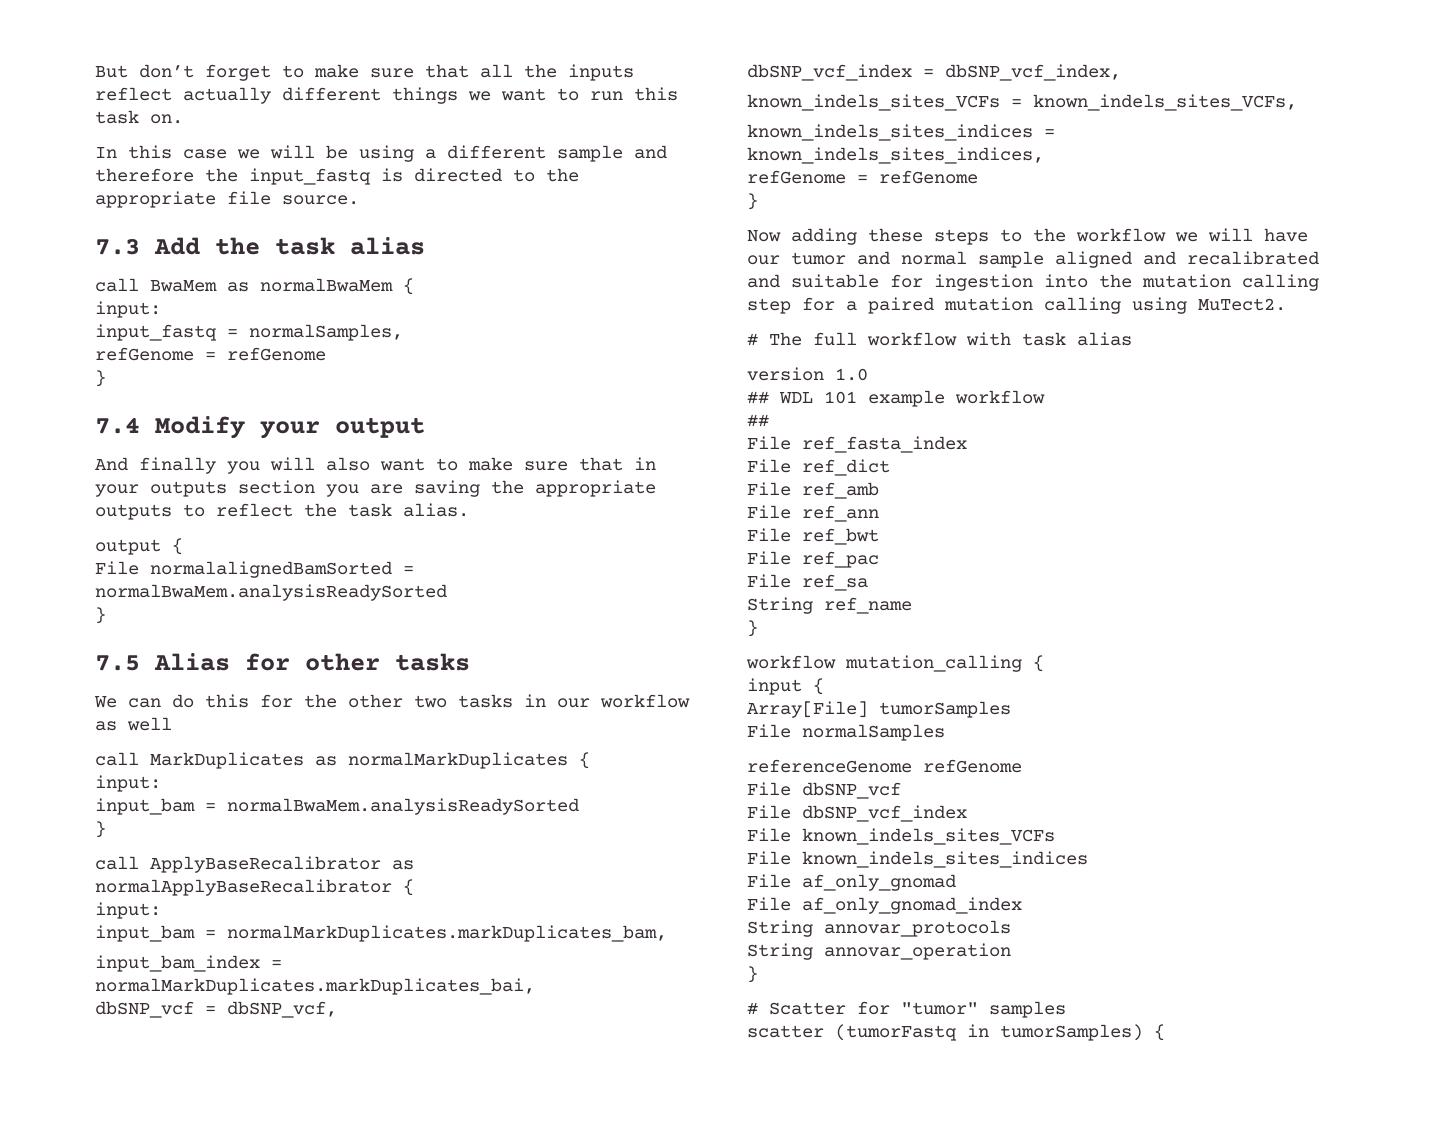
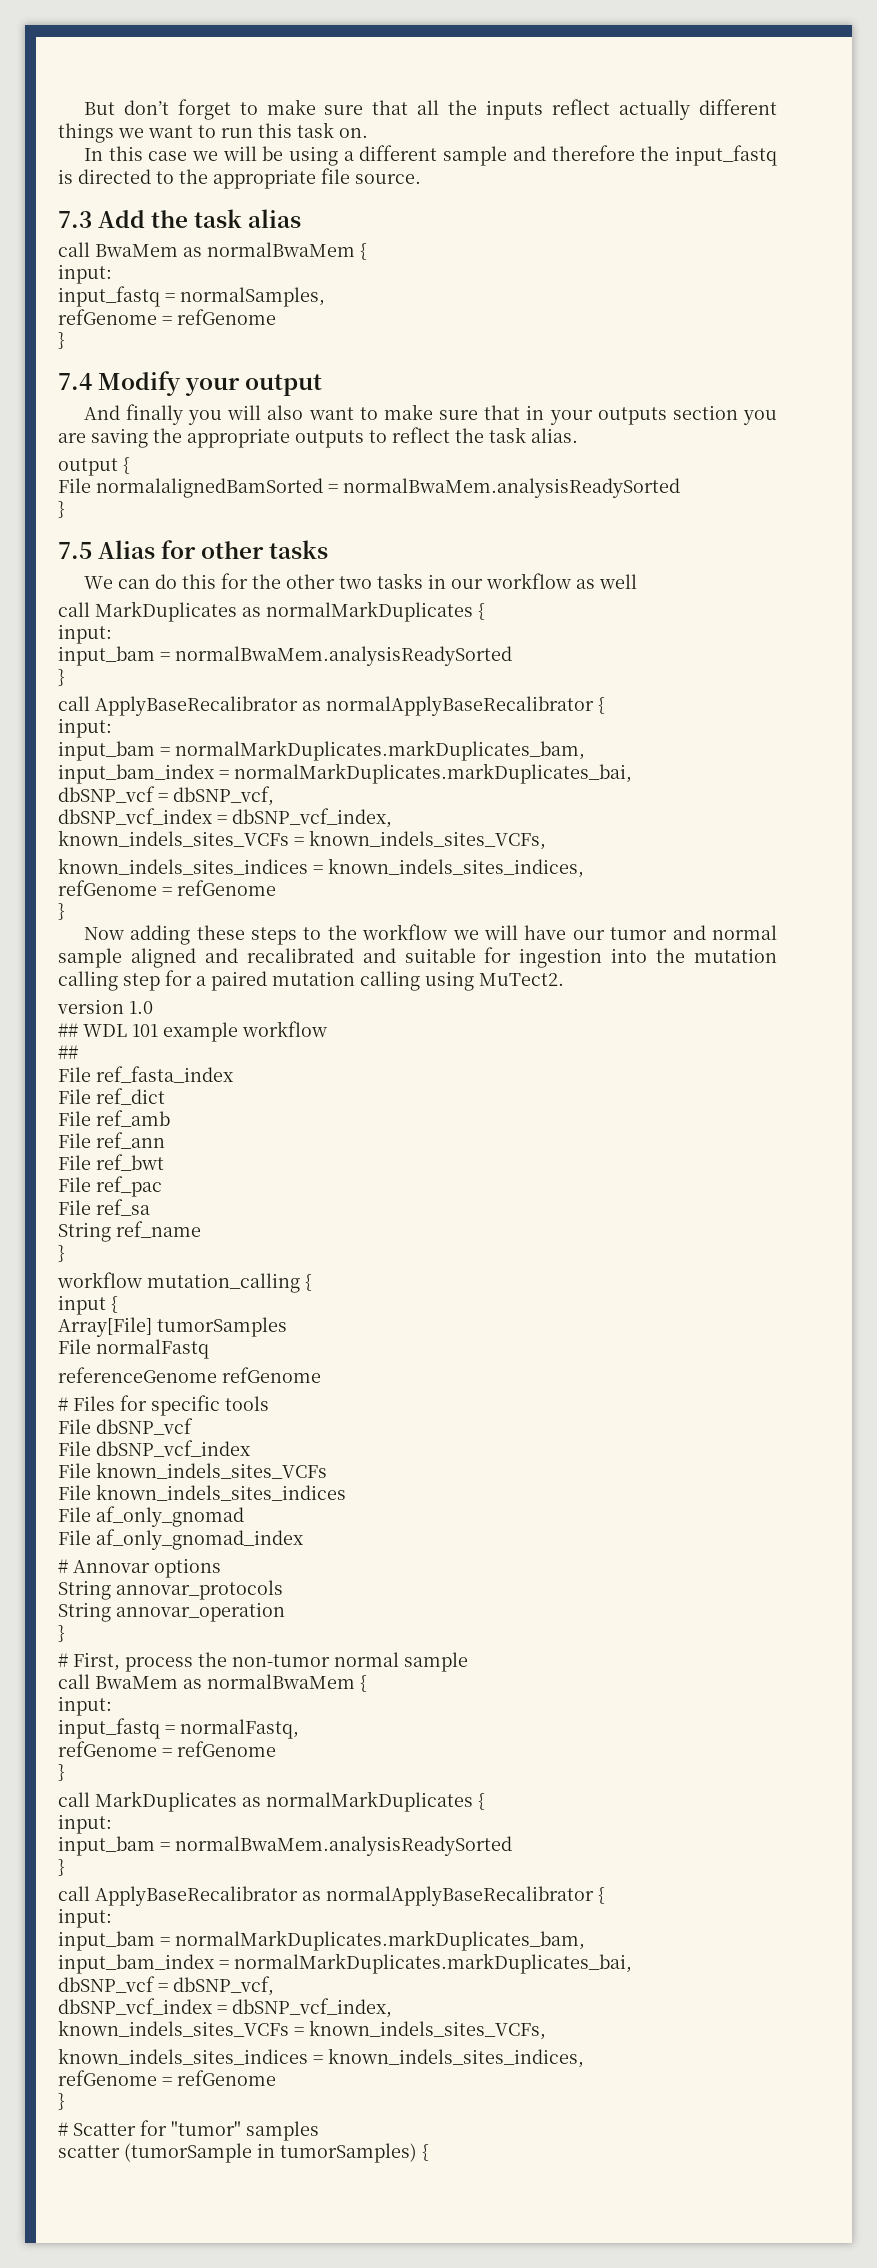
[747,332,1132,346] // # The full workflow with task alias -> (564, 979) none
[802,724,945,741] normalSamples -> [96,1339,209,1359] normalFastq
(1022, 766) none -> [58,1395,269,1416] // # Files for specific tools
(1022, 905) none -> [58,1558,221,1578] // # Annovar options
(758, 974) none -> [58,1652,468,1672] [58,1674,367,1692] [58,1696,112,1716] [58,1718,299,1739] [58,1741,276,1757] [58,1764,65,1781] [58,1791,485,1812] [58,1814,112,1834] [58,1836,512,1856] [58,1859,65,1876] [58,1886,605,1906] [58,1908,112,1928] [58,1930,585,1951] [58,1953,632,1974] [58,1976,274,1996] [58,1998,392,2018] [58,2020,546,2040] [58,2048,584,2068] [58,2070,276,2086] [58,2093,65,2110] // # First, process the non-tumor normal sample // call BwaMem as normalBwaMem { // input: // input_fastq = normalFastq, // refGenome = refGenome // } // call MarkDuplicates as normalMarkDuplicates { // input: // input_bam = normalBwaMem.analysisReadySorted // } // call ApplyBaseRecalibrator as normalApplyBaseRecalibrator { // input: // input_bam = normalMarkDuplicates.markDuplicates_bam, // input_bam_index = normalMarkDuplicates.markDuplicates_bai, // dbSNP_vcf = dbSNP_vcf, // dbSNP_vcf_index = dbSNP_vcf_index, // known_indels_sites_VCFs = known_indels_sites_VCFs, // known_indels_sites_indices = known_indels_sites_indices, // refGenome = refGenome // }
[835,1024,957,1041] (tumorFastq -> [124,2143,252,2163] (tumorSample

